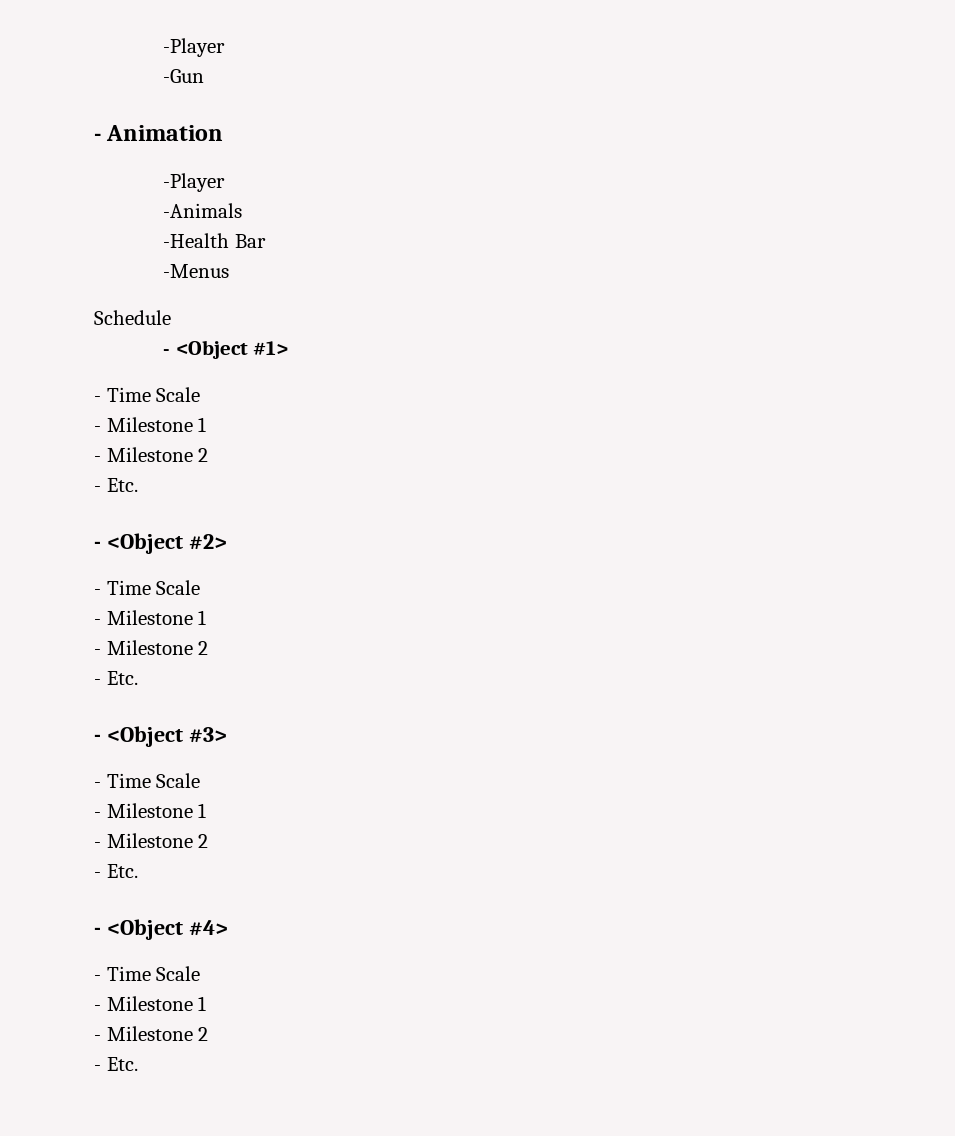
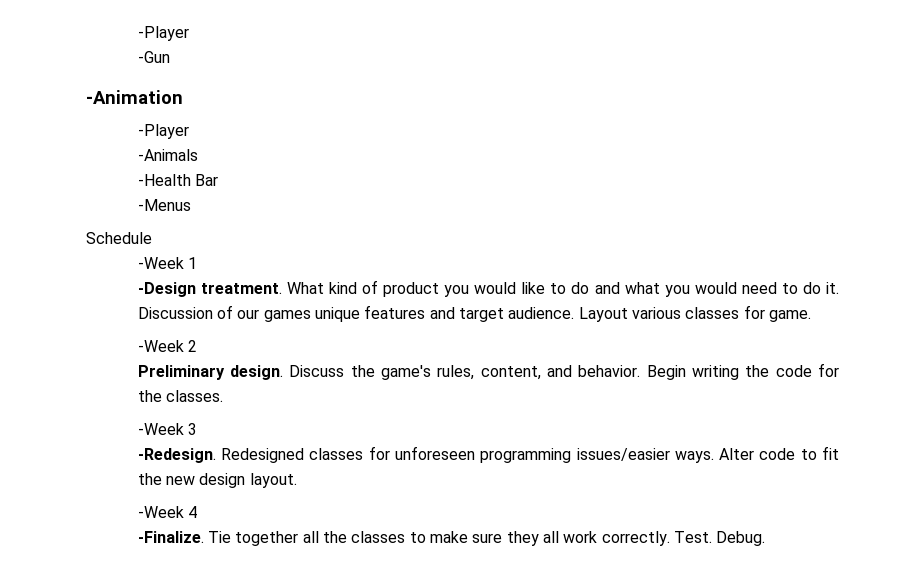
[94,125,224,141] - Animation -> [86,90,183,104] -Animation
[163,340,289,359] [94,387,201,402] [94,417,207,432] [94,447,209,462] [94,478,138,492] [94,533,227,554] [94,580,201,595] [94,610,207,625] [94,640,209,655] [94,671,138,685] [94,726,227,747] [94,773,201,788] [94,803,207,818] [94,833,209,848] [94,864,138,878] [94,919,228,940] [94,966,201,981] [94,996,207,1011] [94,1026,209,1041] [94,1057,138,1071] - <Object #1> // - Time Scale // - Milestone 1 // - Milestone 2 // - Etc. // - <Object #2> // - Time Scale // - Milestone 1 // - Milestone 2 // - Etc. // - <Object #3> // - Time Scale // - Milestone 1 // - Milestone 2 // - Etc. // - <Object #4> // - Time Scale // - Milestone 1 // - Milestone 2 // - Etc. -> [137,257,198,269] [137,280,839,297] [137,305,811,322] [137,340,198,352] [137,363,839,380] [137,390,224,402] [137,423,198,435] [137,446,839,463] [137,473,297,488] [137,506,198,518] [137,531,766,546] -Week 1 // -Design treatment. What kind of product you would like to do and what you would need to do it. Discussion of our games unique features and target audience. Layout various classes for game. // -Week 2 // Preliminary design. Discuss the game's rules, content, and behavior. Begin writing the code for the classes. // -Week 3 // -Redesign. Redesigned classes for unforeseen programming issues/easier ways. Alter code to fit the new design layout. // -Week 4 // -Finalize. Tie together all the classes to make sure they all work correctly. Test. Debug.

